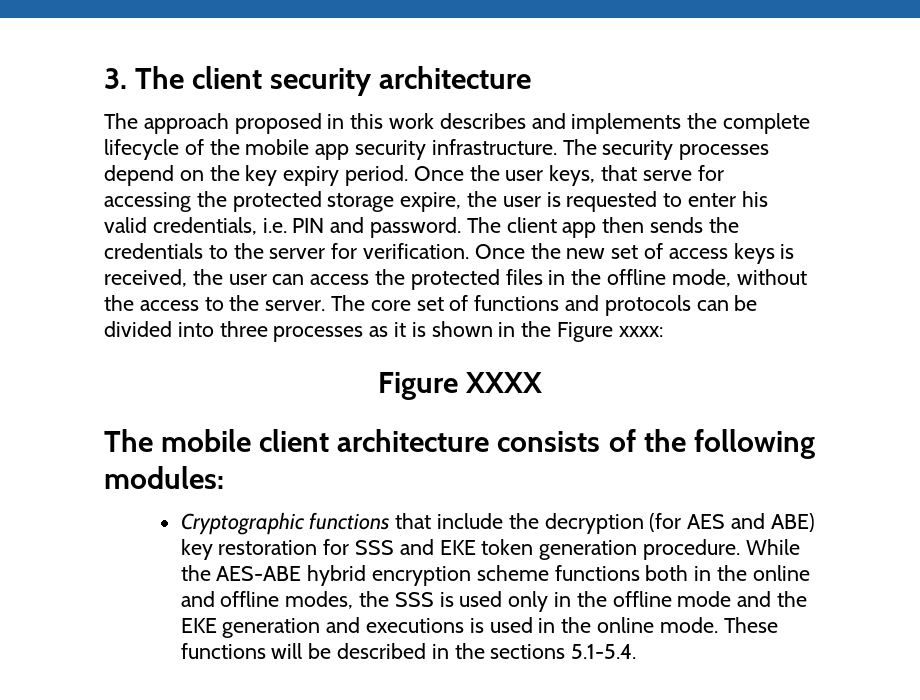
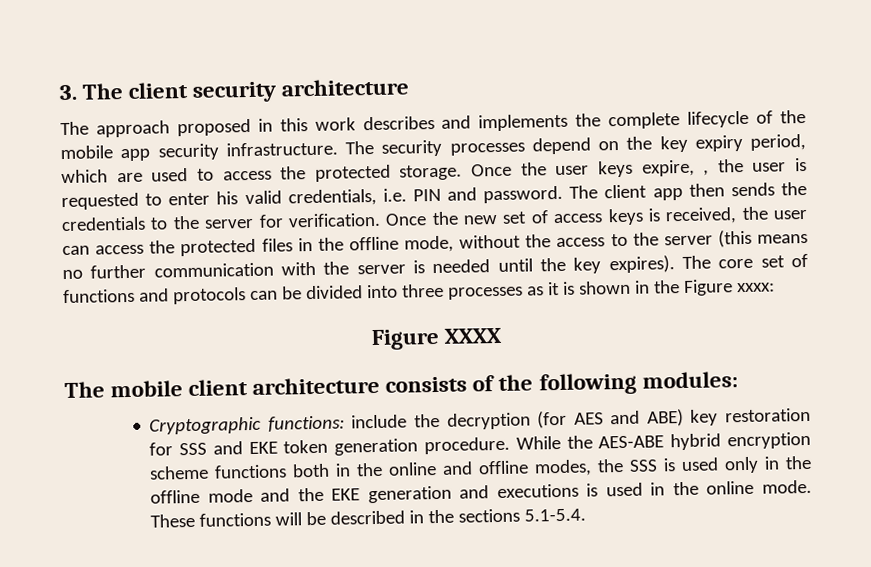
[345,165,724,186] [104,191,462,212] period. Once the user keys, that serve for accessing the protected storage expire, -> [750,133,806,151] [61,159,710,184] period, which are used to access the protected storage. Once the user keys expire, ,
[265,300,326,311] server. -> [663,229,808,248] [62,255,675,280] server (this means no further communication with the server is needed until the key expires).
[309,512,432,530] functions that -> [267,415,345,432] functions:

